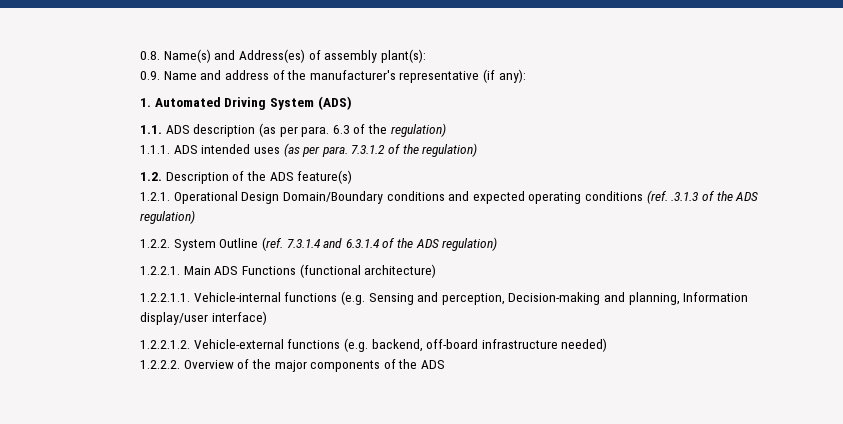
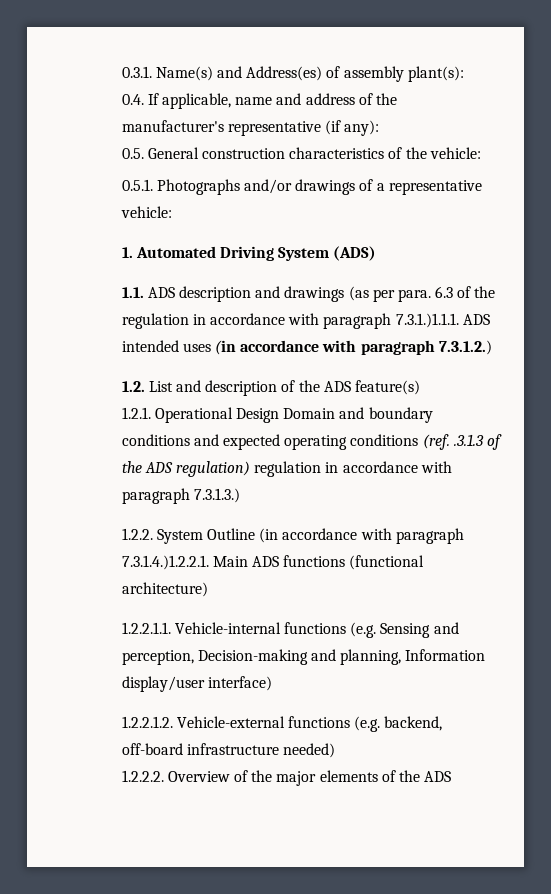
[139,51,160,60] 0.8. -> [121,66,152,78] 0.3.1.
[139,71,197,80] 0.9. Name -> [121,93,273,109] 0.4. If applicable, name
(526, 76) none -> [121,147,481,159] [121,179,482,195] [120,206,172,218] // 0.5. General construction characteristics of the vehicle: // 0.5.1. Photographs and/or drawings of a representative vehicle:
(256, 130) none -> [255,286,345,302] and drawings
[390,123,446,137] [139,143,478,157] [139,172,229,184] regulation) // 1.1.1. ADS intended uses (as per para. 7.3.1.2 of the regulation) // 1.2. Description -> [121,313,490,329] [121,340,492,355] [121,380,278,396] regulation in accordance with paragraph 7.3.1.)1.1.1. ADS intended uses (in accordance with paragraph 7.3.1.2.) // 1.2. List and description
[282,191,383,204] Domain/Boundary -> [283,407,433,423] Domain and boundary
[139,237,498,251] [139,266,180,275] // 1.2.2. System Outline (ref. 7.3.1.4 and 6.3.1.4 of the ADS regulation) // 1.2.2.1. -> [254,461,452,477] [121,488,240,504] [121,528,464,544] [121,555,209,570] regulation in accordance with paragraph 7.3.1.3.) // 1.2.2. System Outline (in accordance with paragraph 7.3.1.4.)1.2.2.1.
[241,266,296,275] Functions -> [283,555,346,567] functions
[310,360,381,372] components -> [319,770,378,782] elements

